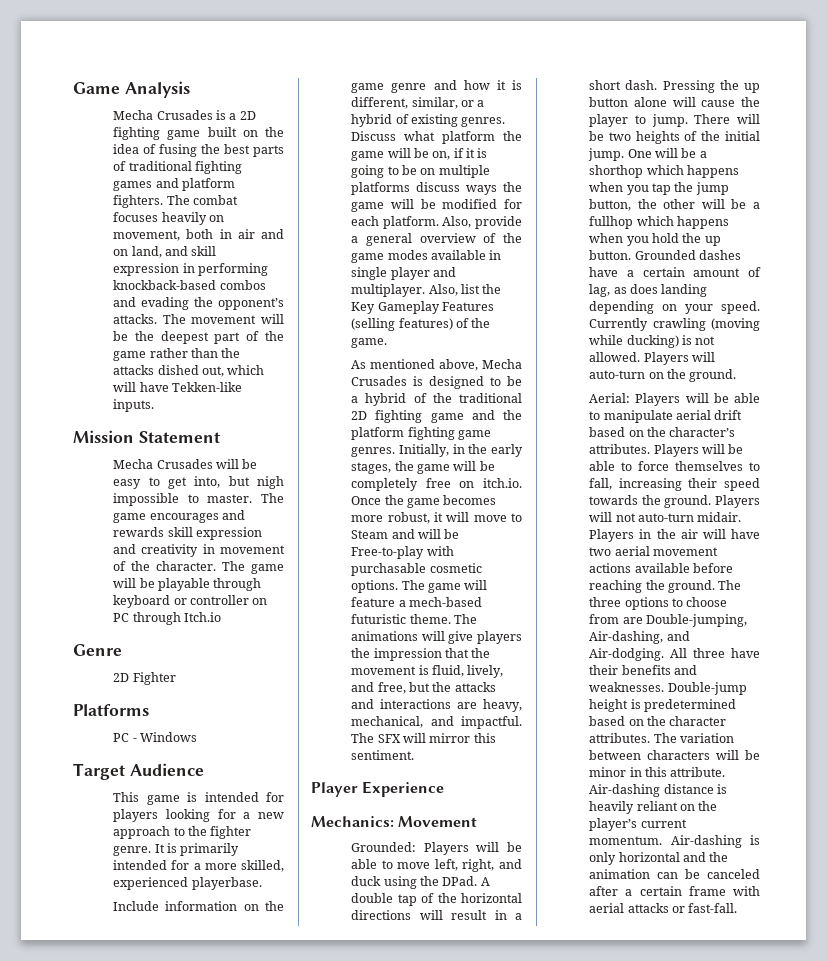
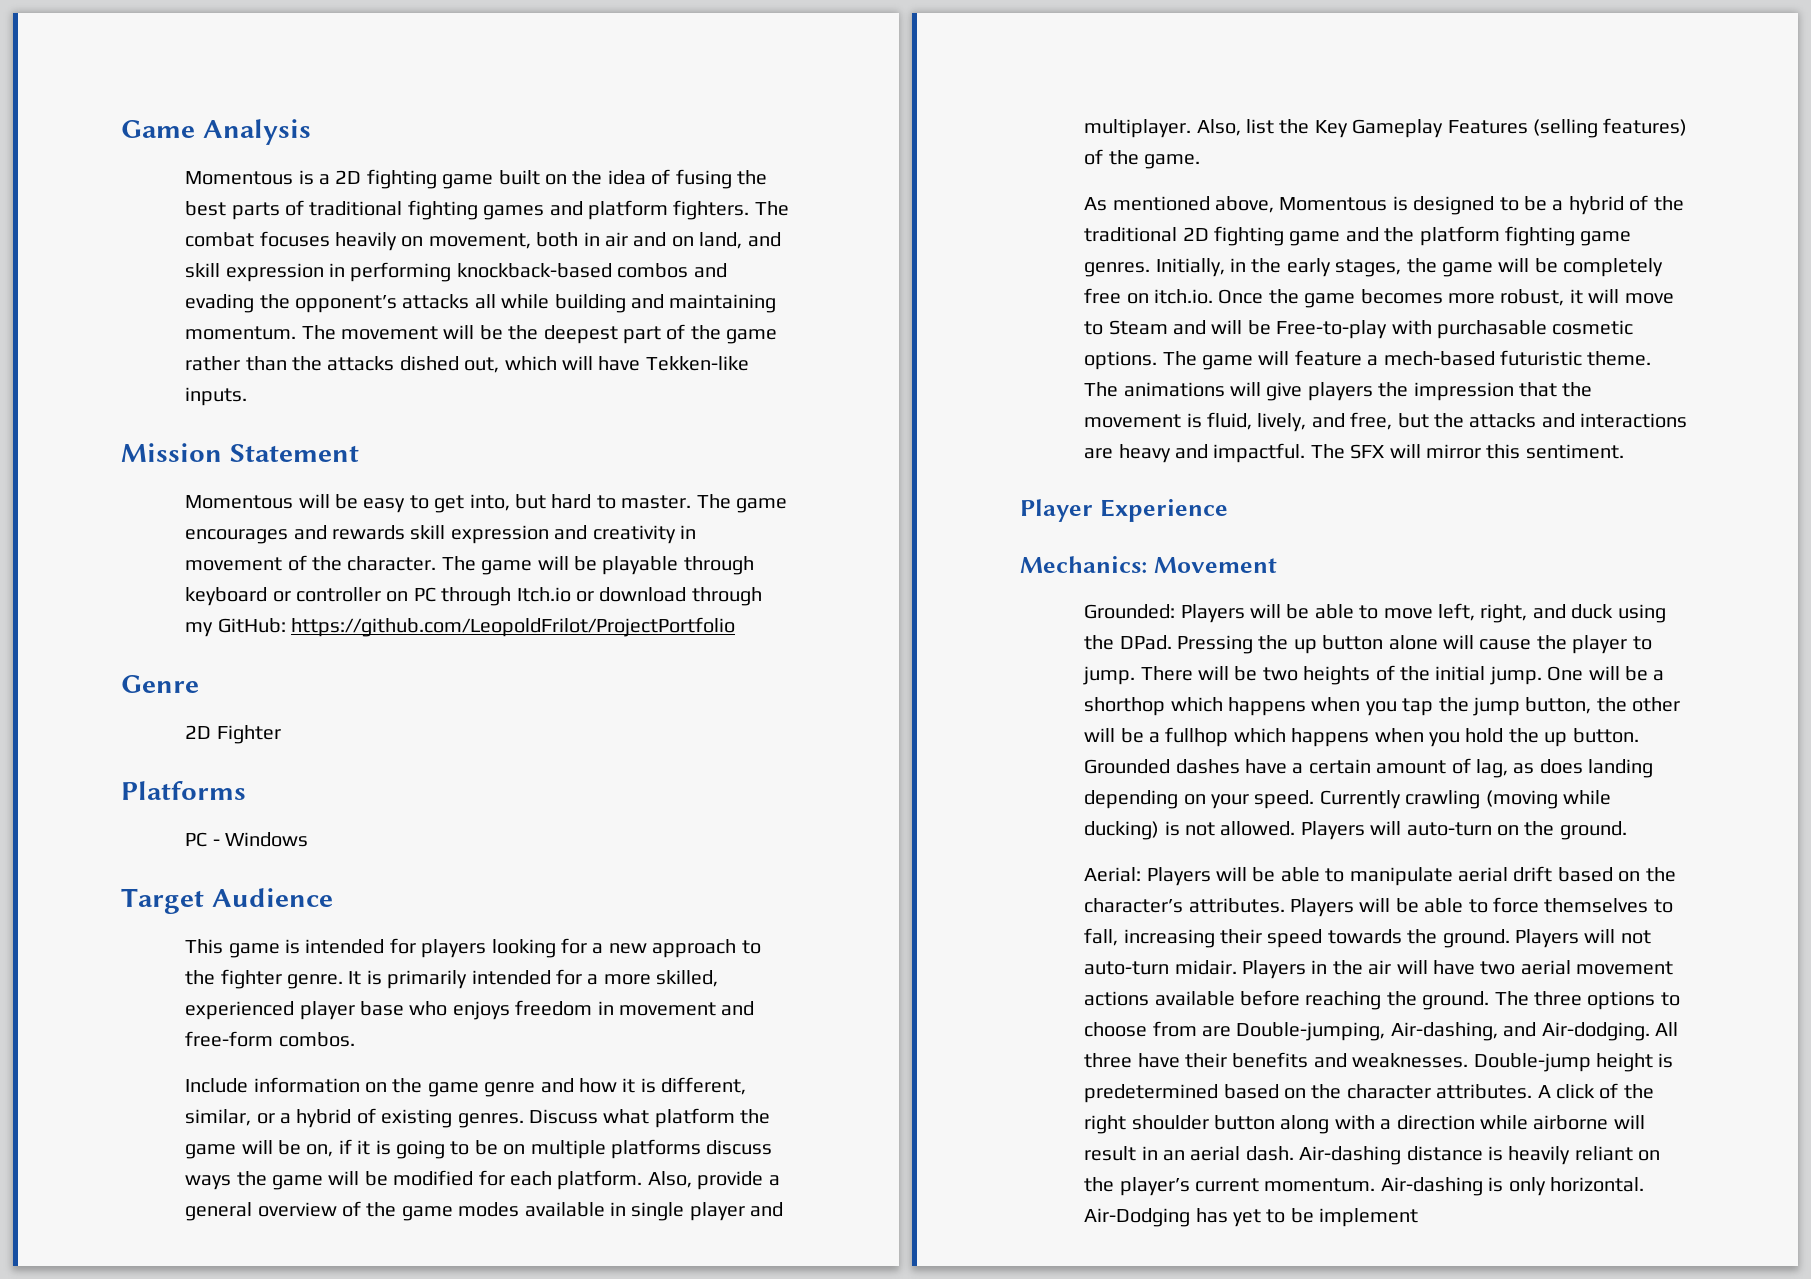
[113,110,213,120] Mecha Crusades -> [185,171,294,185] Momentous
[113,314,158,324] attacks. -> [402,294,777,313] [185,326,297,340] attacks all while building and maintaining momentum.
[113,459,213,469] Mecha Crusades -> [185,495,294,509] Momentous
[257,476,284,489] [113,493,180,506] nigh impossible -> [551,494,592,509] hard
(221, 617) none -> [575,587,762,606] [185,617,735,637] or download through my GitHub: https://github.com/LeopoldFrilot/ProjectPortfolio
[191,877,262,890] playerbase. -> [299,1000,755,1020] [185,1031,355,1047] player base who enjoys freedom in movement and free-form combos.
[482,359,522,369] [351,376,408,386] Mecha Crusades -> [1279,197,1388,211] Momentous
[483,699,522,712] [351,716,424,728] heavy, mechanical, -> [1118,444,1171,463] heavy
[480,877,490,886] [351,893,522,906] [351,910,522,920] [589,80,658,90] A double tap of the horizontal directions will result in a short dash. -> (1172, 642) none
[653,733,734,743] [589,750,760,760] [589,767,726,777] The variation between characters will be minor in this attribute. -> [1537,1083,1654,1099] [1084,1115,1645,1134] [1084,1146,1294,1161] A click of the right shoulder button along with a direction while airborne will result in an aerial dash.
[618,852,729,862] [589,869,760,879] [589,886,760,896] [589,903,738,913] horizontal and the animation can be canceled after a certain frame with aerial attacks or fast-fall. -> [1549,1177,1644,1192] [1084,1208,1419,1227] horizontal. Air-Dodging has yet to be implement

